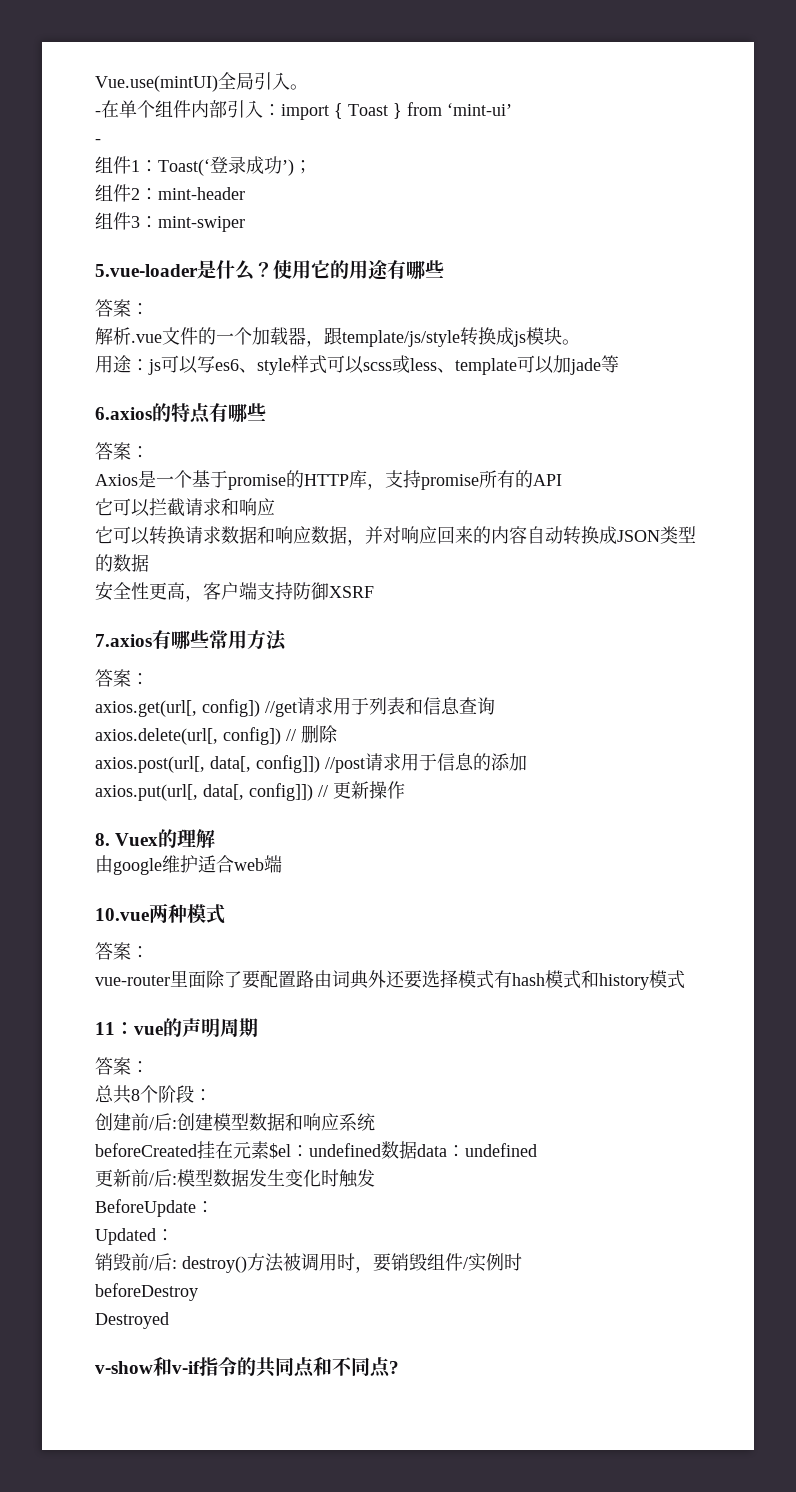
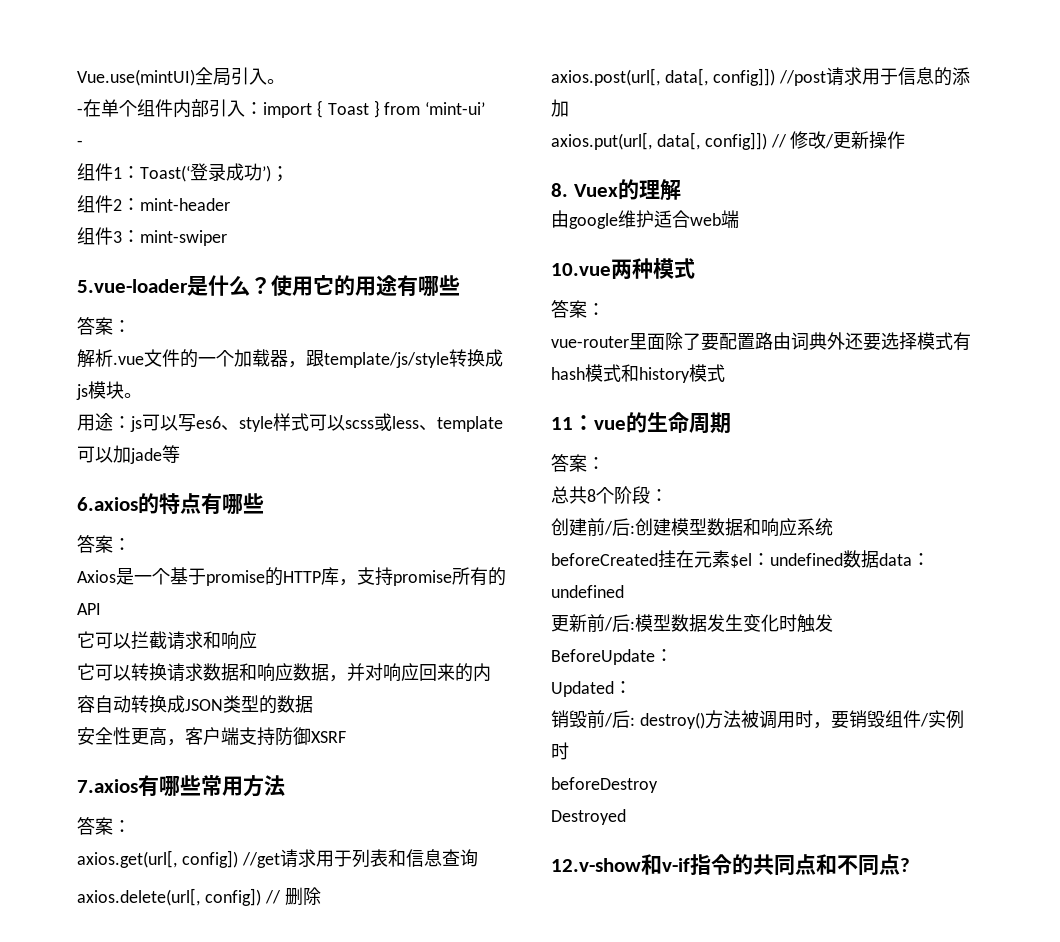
(328, 791) none -> [790,131,835,149] 修改/
[182,1018,220,1037] 声明 -> [647,412,689,433] 生命
[95,1361,153,1374] v-show -> [551,858,641,872] 12.v-show

